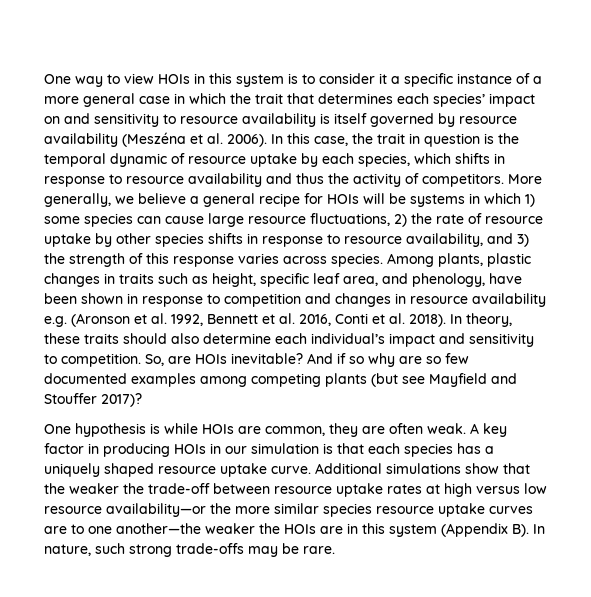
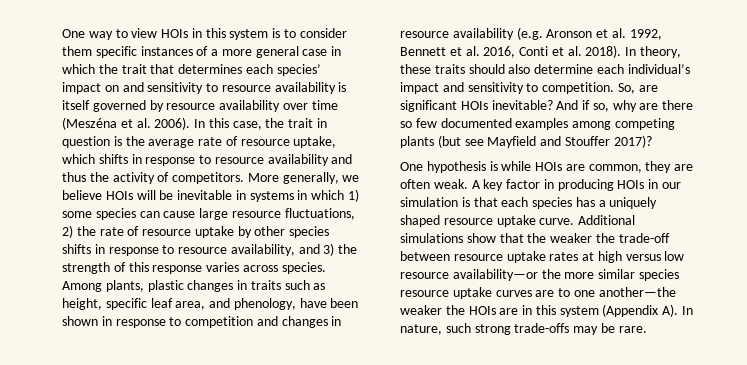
[379,73,512,87] it a specific instance -> [62,46,193,58] them specific instances
(118, 140) none -> [282,100,338,110] over time
[44,153,410,167] temporal dynamic of resource uptake by each species, -> [148,136,337,148] average rate of resource uptake,
[190,193,323,207] a general recipe for -> (102, 195) none
(406, 198) none -> [177,190,246,200] inevitable in
[44,313,130,327] e.g. (Aronson -> [516,27,593,40] (e.g. Aronson
(191, 360) none -> [400,100,457,112] significant
[349,356,364,364] so -> [592,103,609,112] so,
(422, 360) none -> [662,100,694,110] there
[512,524,529,537] B). -> [662,304,679,317] A).

